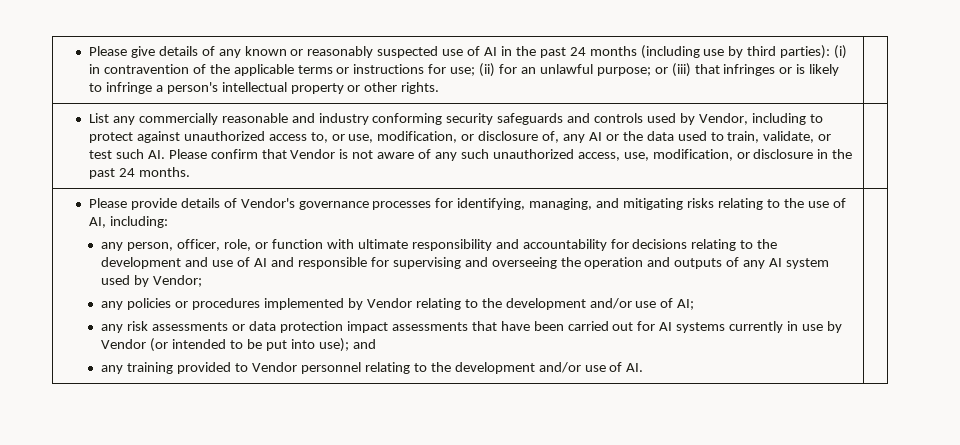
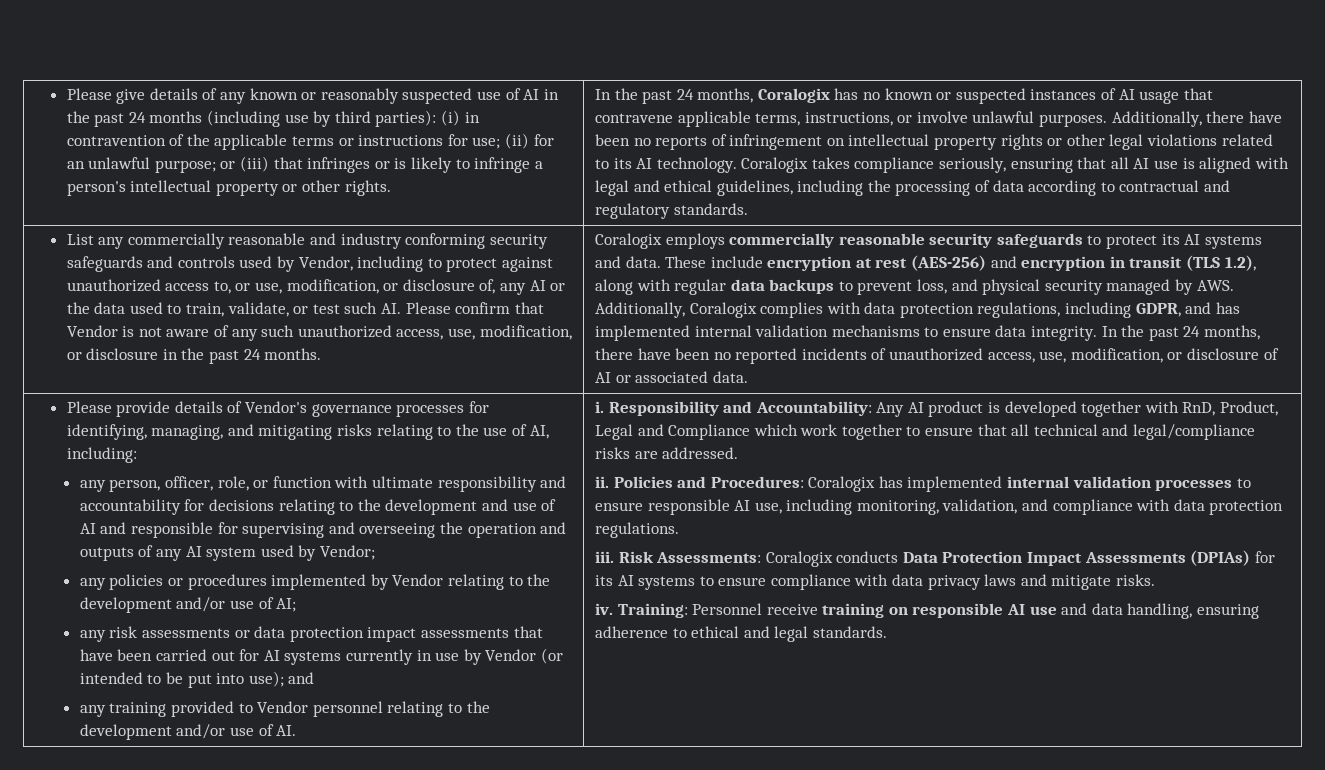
(440, 88) none -> [594,88,1213,104] [594,111,1282,127] [594,134,1273,150] [594,157,1289,173] [594,180,1231,196] [594,203,748,219] In the past 24 months, Coralogix has no known or suspected instances of AI usage that contravene applicable terms, instructions, or involve unlawful purposes. Additionally, there have been no reports of infringement on intellectual property rights or other legal violations related to its AI technology. Coralogix takes compliance seriously, ensuring that all AI use is aligned with legal and ethical guidelines, including the processing of data according to contractual and regulatory standards.
(190, 172) none -> [594,233,1262,249] [594,255,1256,271] [594,279,1234,295] [594,302,1240,318] [594,325,1261,341] [594,348,1279,364] [594,371,748,383] Coralogix employs commercially reasonable security safeguards to protect its AI systems and data. These include encryption at rest (AES-256) and encryption in transit (TLS 1.2), along with regular data backups to prevent loss, and physical security managed by AWS. Additionally, Coralogix complies with data protection regulations, including GDPR, and has implemented internal validation mechanisms to ensure data integrity. In the past 24 months, there have been no reported incidents of unauthorized access, use, modification, or disclosure of AI or associated data.
(644, 367) none -> [594,401,1279,417] [594,424,1256,440] [594,447,739,459] [594,476,1251,492] [594,499,1284,515] [594,522,679,538] [594,550,1275,567] [594,574,1156,590] [594,603,1260,619] [594,626,887,642] i. Responsibility and Accountability: Any AI product is developed together with RnD, Product, Legal and Compliance which work together to ensure that all technical and legal/compliance risks are addressed. // ii. Policies and Procedures: Coralogix has implemented internal validation processes to ensure responsible AI use, including monitoring, validation, and compliance with data protection regulations. // iii. Risk Assessments: Coralogix conducts Data Protection Impact Assessments (DPIAs) for its AI systems to ensure compliance with data privacy laws and mitigate risks. // iv. Training: Personnel receive training on responsible AI use and data handling, ensuring adherence to ethical and legal standards.

